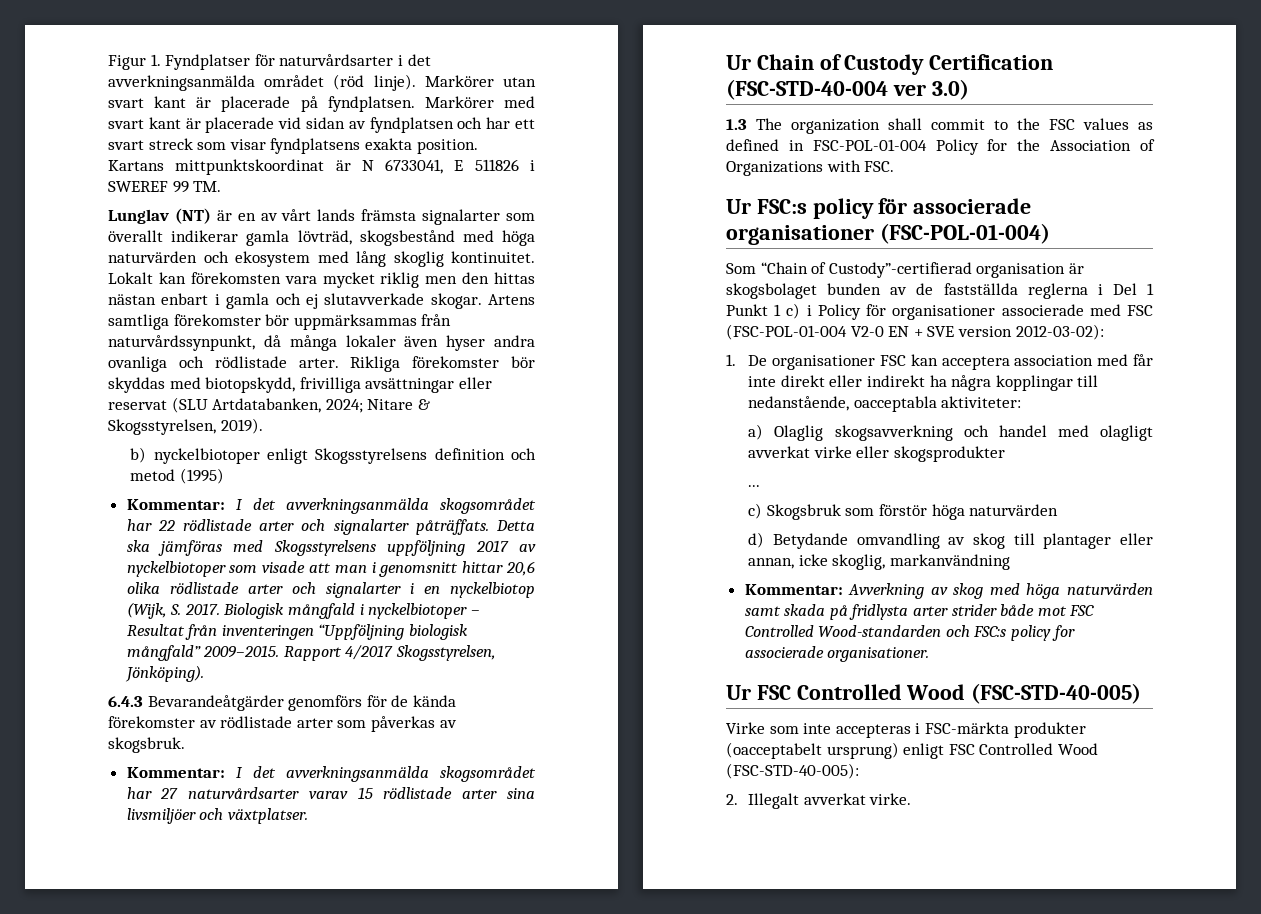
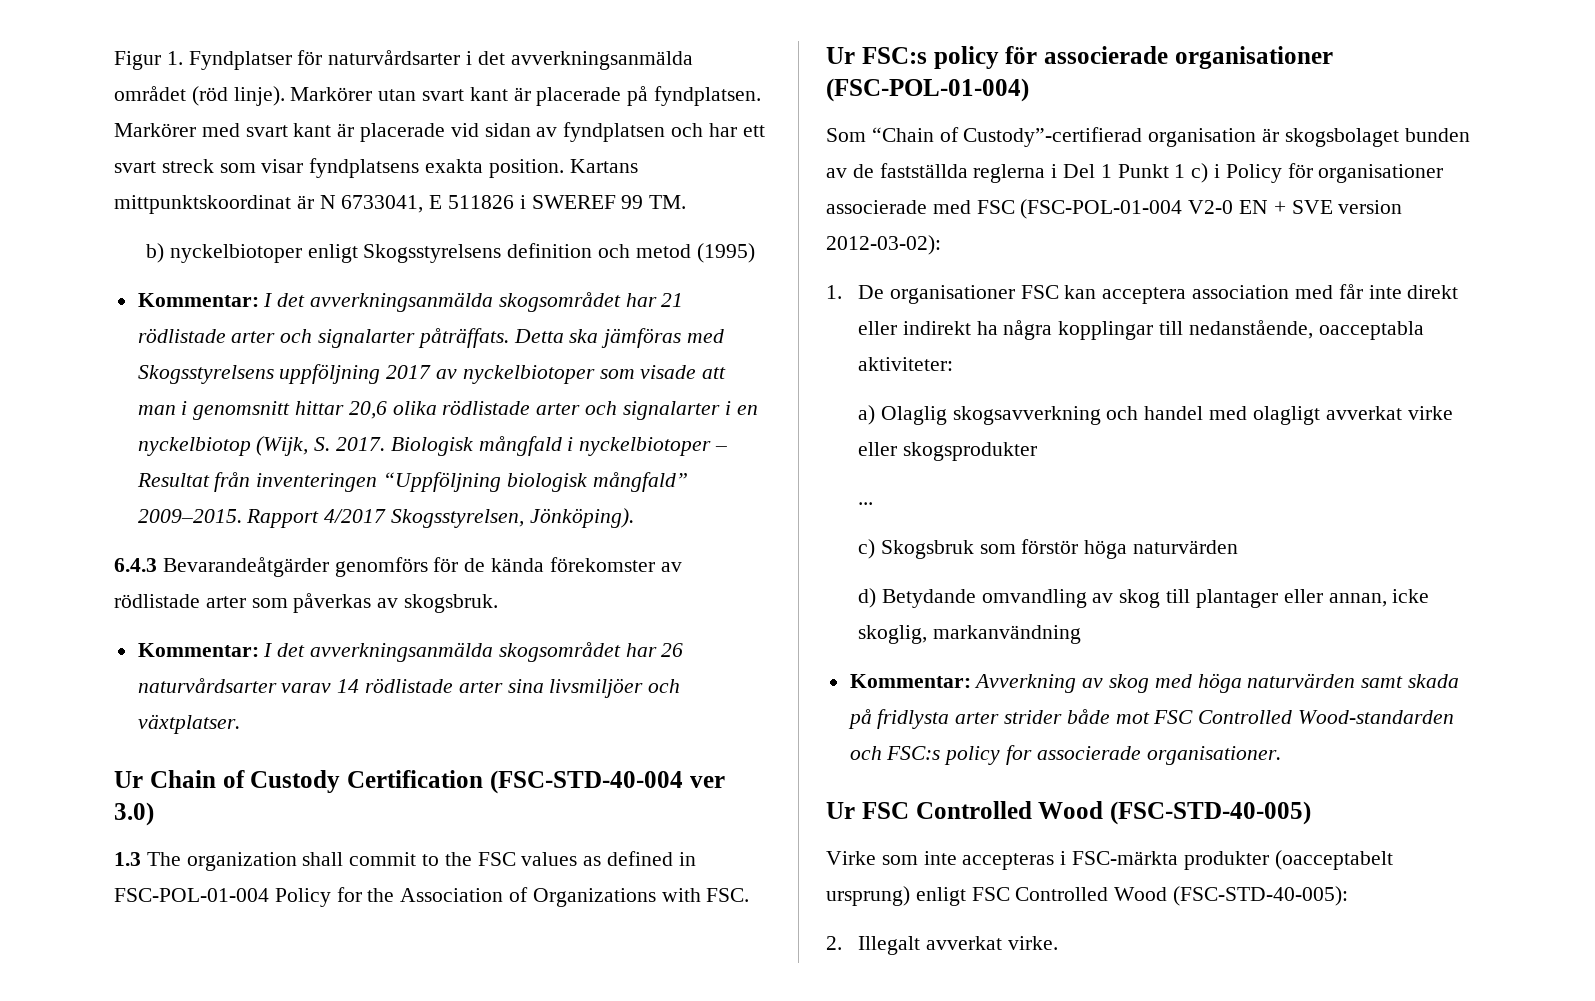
[108,208,535,225] [108,230,535,246] [108,251,535,267] [108,272,535,288] [108,293,535,309] [108,314,452,330] [108,335,535,351] [108,356,535,372] [108,377,492,393] [108,397,430,413] [108,418,263,435] // Lunglav (NT) är en av vårt lands främsta signalarter som överallt indikerar gamla lövträd, skogsbestånd med höga naturvärden och ekosystem med lång skoglig kontinuitet. Lokalt kan förekomsten vara mycket riklig men den hittas nästan enbart i gamla och ej slutavverkade skogar. Artens samtliga förekomster bör uppmärksammas från naturvårdssynpunkt, då många lokaler även hyser andra ovanliga och rödlistade arter. Rikliga förekomster bör skyddas med biotopskydd, frivilliga avsättningar eller reservat (SLU Artdatabanken, 2024; Nitare & Skogsstyrelsen, 2019). -> (687, 202) none
[157,520,175,531] 22 -> [661,293,684,307] 21
[160,788,179,799] 27 -> [661,643,684,657] 26
[357,787,373,799] 15 -> [337,679,360,693] 14

